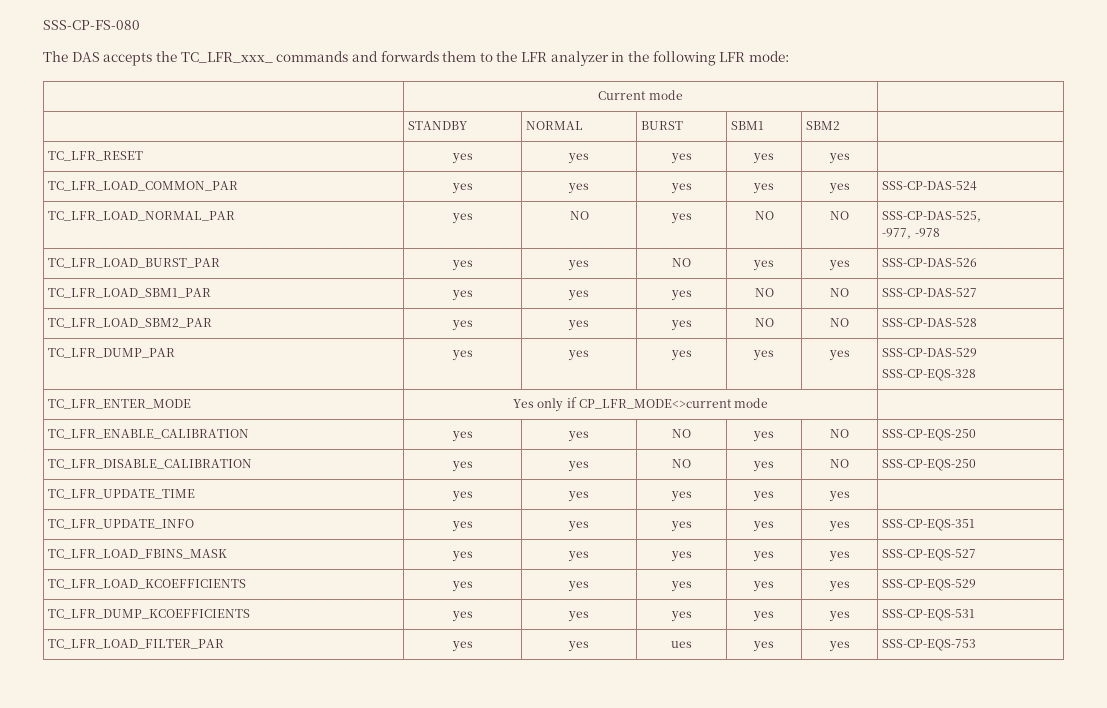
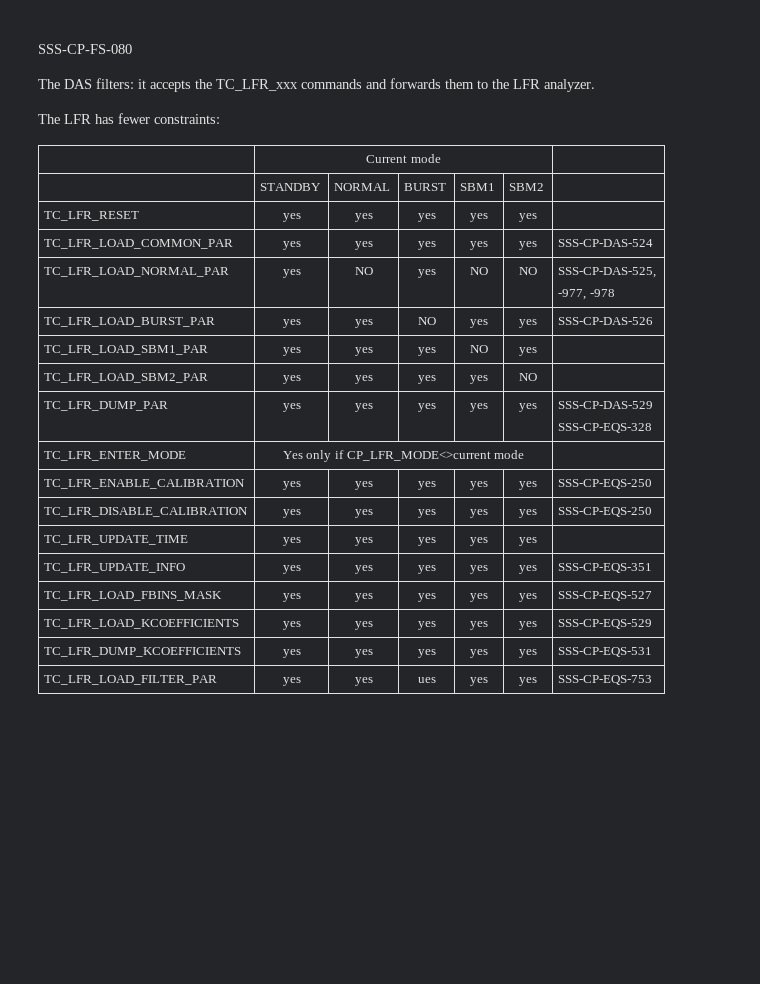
(100, 57) none -> [96,78,146,89] filters: it
[180,52,273,63] TC_LFR_xxx_ -> [216,79,298,91] TC_LFR_xxx
[550,51,789,66] analyzer in the following LFR mode: -> [544,79,595,92] [38,113,220,124] analyzer. // The LFR has fewer constraints:
[830,288,849,297] [882,288,978,297] NO | SSS-CP-DAS-527 -> [519,347,537,356] yes |
[754,318,774,327] [830,318,849,327] [882,318,978,327] NO | NO | SSS-CP-DAS-528 -> [470,375,488,384] [519,373,537,381] yes | NO |
[672,429,691,438] [753,431,774,442] [830,429,849,438] NO | yes | NO -> [417,481,436,490] [470,481,488,490] [519,481,537,490] yes | yes | yes
[672,459,691,468] [753,461,774,472] [830,459,849,468] NO | yes | NO -> [417,509,436,518] [470,509,488,518] [519,509,537,518] yes | yes | yes

